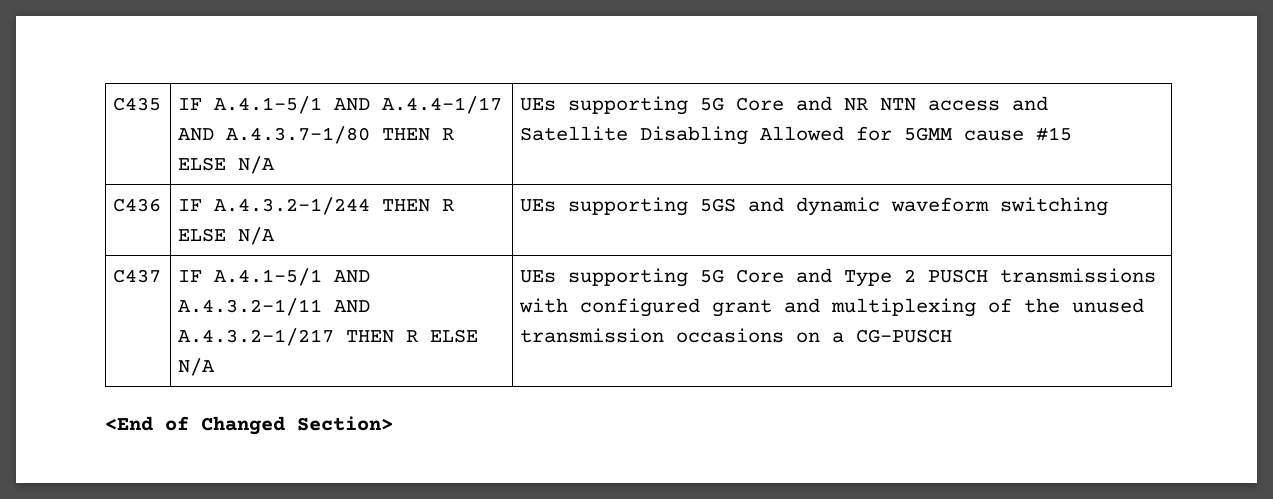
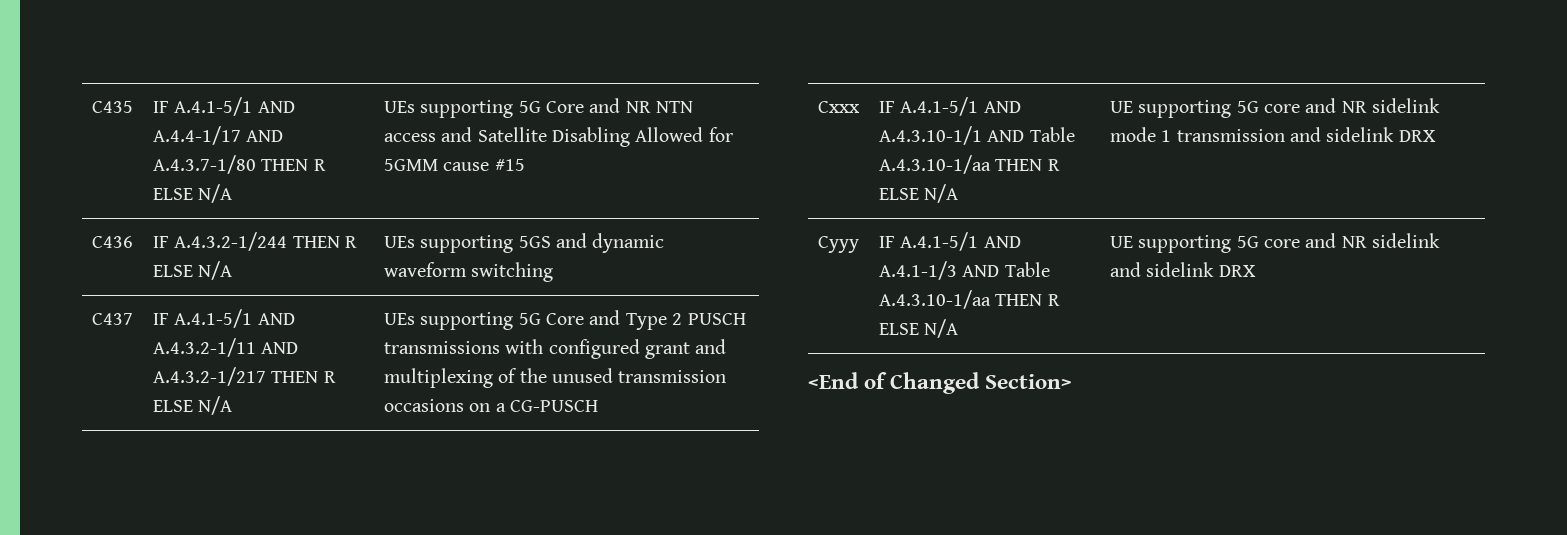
(953, 336) none -> [817,101,860,113] [878,97,1021,116] [878,126,1075,145] [878,155,1060,174] [878,184,959,203] [1109,98,1441,118] [1109,127,1436,142] [817,236,859,253] [878,232,1021,251] [878,261,1050,280] [878,290,1060,309] [878,319,959,338] [1109,233,1441,253] [1109,262,1256,277] // Cxxx | IF A.4.1-5/1 AND A.4.3.10-1/1 AND Table A.4.3.10-1/aa THEN R ELSE N/A | UE supporting 5G core and NR sidelink mode 1 transmission and sidelink DRX // Cyyy | IF A.4.1-5/1 AND A.4.1-1/3 AND Table A.4.3.10-1/aa THEN R ELSE N/A | UE supporting 5G core and NR sidelink and sidelink DRX

